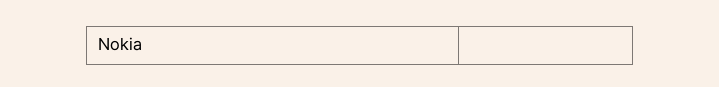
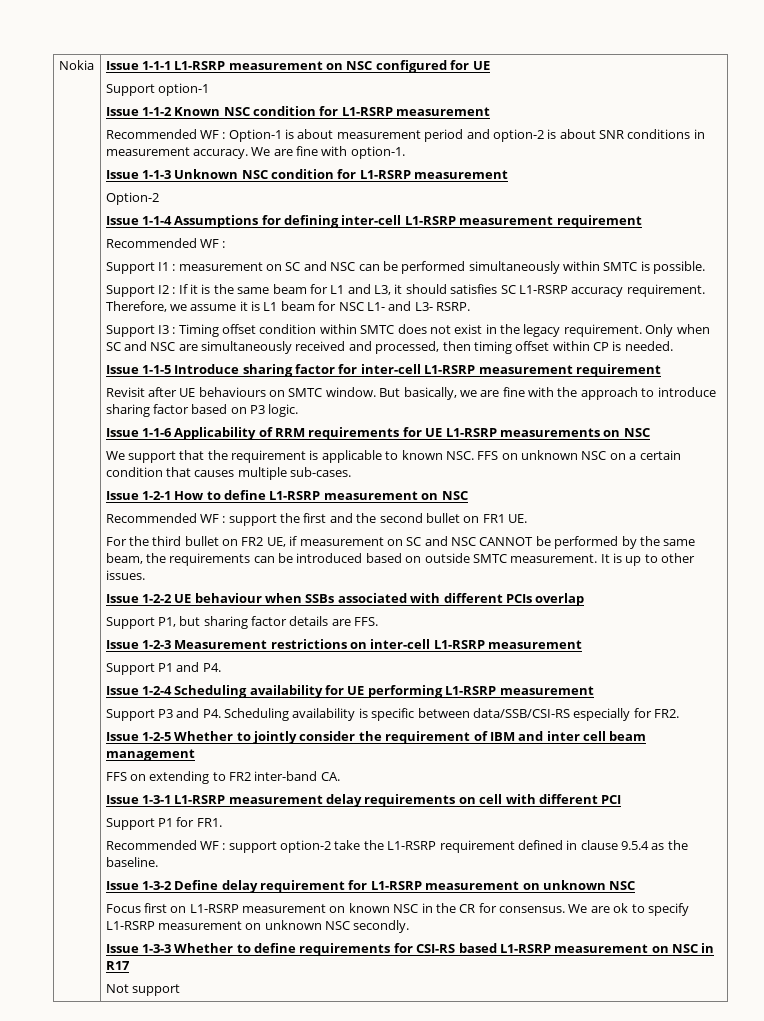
(142, 44) none -> [105,60,490,73] [105,83,209,96] [105,106,491,116] [105,129,705,142] [105,146,405,159] [105,169,509,179] [105,192,159,205] [105,215,642,228] [105,238,226,248] [105,261,706,274] [105,284,705,297] [105,301,471,312] [105,324,710,337] [105,341,673,354] [105,364,661,377] [105,387,716,400] [105,404,299,417] [105,427,650,440] [105,450,681,463] [105,467,352,480] [105,490,468,500] [105,513,528,526] [105,536,696,549] [105,553,696,566] [105,570,145,580] [105,593,585,606] [105,616,379,629] [105,639,583,649] [105,662,221,675] [105,685,594,698] [105,708,680,721] [105,731,647,744] [105,749,195,761] [105,771,340,784] [105,794,622,807] [105,817,222,830] [105,840,688,853] [105,857,158,867] [105,880,636,893] [105,903,689,916] [105,920,410,933] [105,943,715,956] [105,961,130,970] [105,984,180,996] Issue 1-1-1 L1-RSRP measurement on NSC configured for UE // Support option-1 // Issue 1-1-2 Known NSC condition for L1-RSRP measurement // Recommended WF : Option-1 is about measurement period and option-2 is about SNR conditions in measurement accuracy. We are fine with option-1. // Issue 1-1-3 Unknown NSC condition for L1-RSRP measurement // Option-2 // Issue 1-1-4 Assumptions for defining inter-cell L1-RSRP measurement requirement // Recommended WF : // Support I1 : measurement on SC and NSC can be performed simultaneously within SMTC is possible. // Support I2 : If it is the same beam for L1 and L3, it should satisfies SC L1-RSRP accuracy requirement. Therefore, we assume it is L1 beam for NSC L1- and L3- RSRP. // Support I3 : Timing offset condition within SMTC does not exist in the legacy requirement. Only when SC and NSC are simultaneously received and processed, then timing offset within CP is needed. // Issue 1-1-5 Introduce sharing factor for inter-cell L1-RSRP measurement requirement // Revisit after UE behaviours on SMTC window. But basically, we are fine with the approach to introduce sharing factor based on P3 logic. // Issue 1-1-6 Applicability of RRM requirements for UE L1-RSRP measurements on NSC // We support that the requirement is applicable to known NSC. FFS on unknown NSC on a certain condition that causes multiple sub-cases. // Issue 1-2-1 How to define L1-RSRP measurement on NSC // Recommended WF : support the first and the second bullet on FR1 UE. // For the third bullet on FR2 UE, if measurement on SC and NSC CANNOT be performed by the same beam, the requirements can be introduced based on outside SMTC measurement. It is up to other issues. // Issue 1-2-2 UE behaviour when SSBs associated with different PCIs overlap // Support P1, but sharing factor details are FFS. // Issue 1-2-3 Measurement restrictions on inter-cell L1-RSRP measurement // Support P1 and P4. // Issue 1-2-4 Scheduling availability for UE performing L1-RSRP measurement // Support P3 and P4. Scheduling availability is specific between data/SSB/CSI-RS especially for FR2. // Issue 1-2-5 Whether to jointly consider the requirement of IBM and inter cell beam management // FFS on extending to FR2 inter-band CA. // Issue 1-3-1 L1-RSRP measurement delay requirements on cell with different PCI // Support P1 for FR1. // Recommended WF : support option-2 take the L1-RSRP requirement defined in clause 9.5.4 as the baseline. // Issue 1-3-2 Define delay requirement for L1-RSRP measurement on unknown NSC // Focus first on L1-RSRP measurement on known NSC in the CR for consensus. We are ok to specify L1-RSRP measurement on unknown NSC secondly. // Issue 1-3-3 Whether to define requirements for CSI-RS based L1-RSRP measurement on NSC in R17 // Not support

